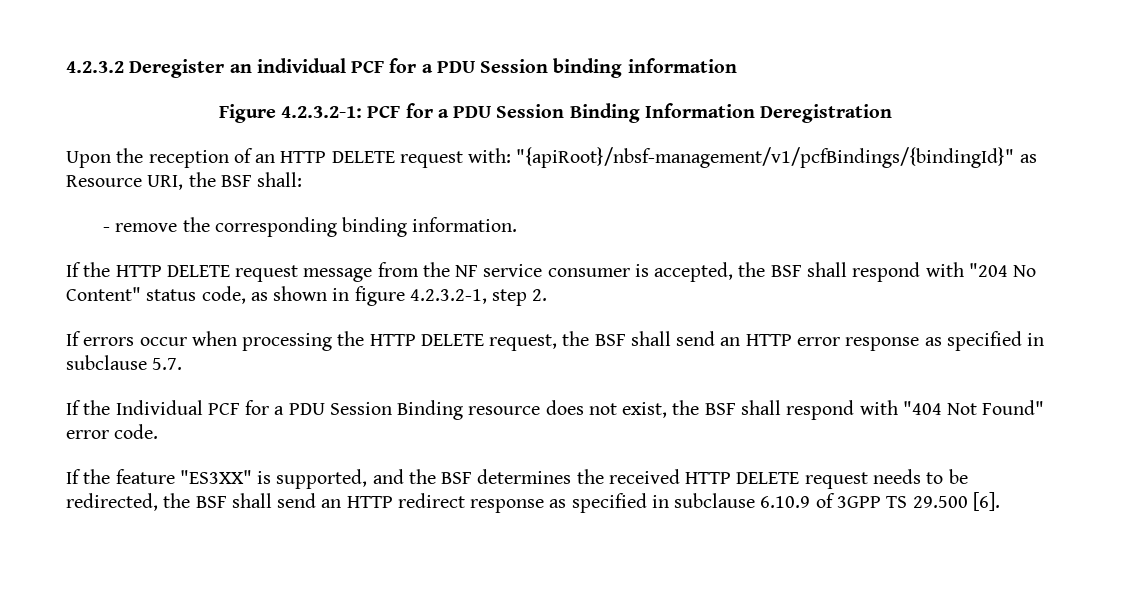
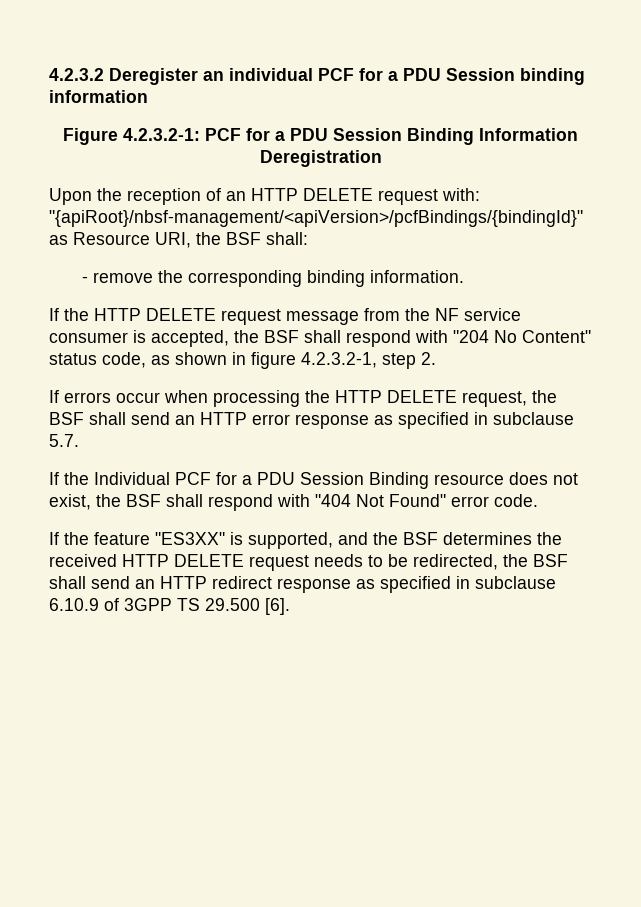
[516,147,1015,168] "{apiRoot}/nbsf-management/v1/pcfBindings/{bindingId}" -> [49,210,583,227] "{apiRoot}/nbsf-management/<apiVersion>/pcfBindings/{bindingId}"

